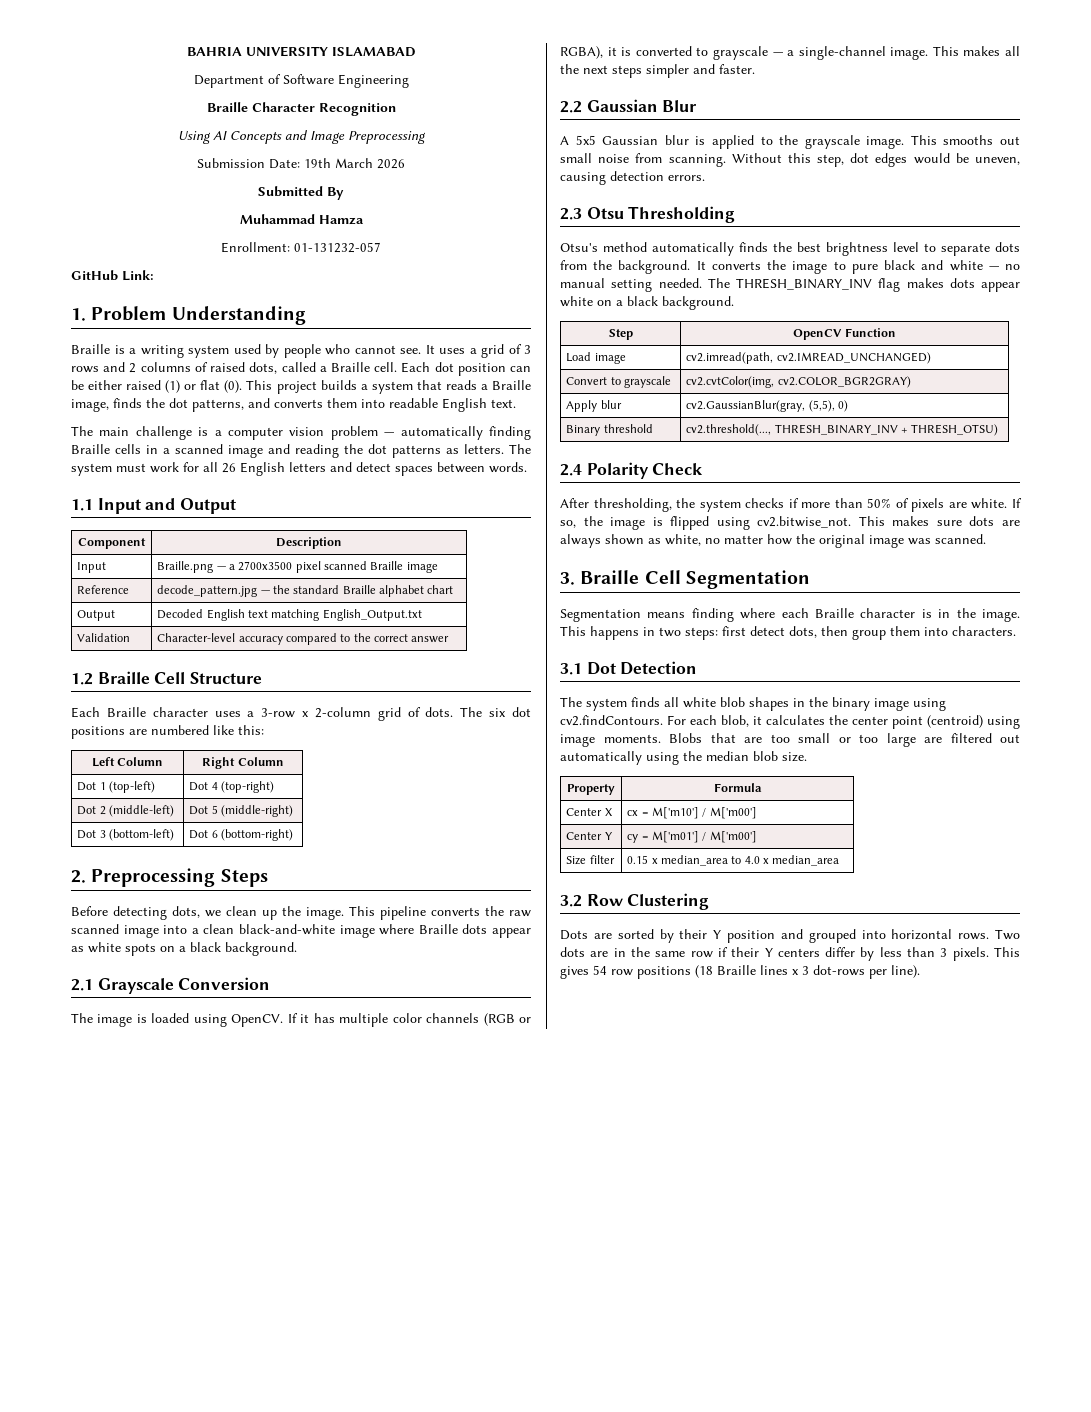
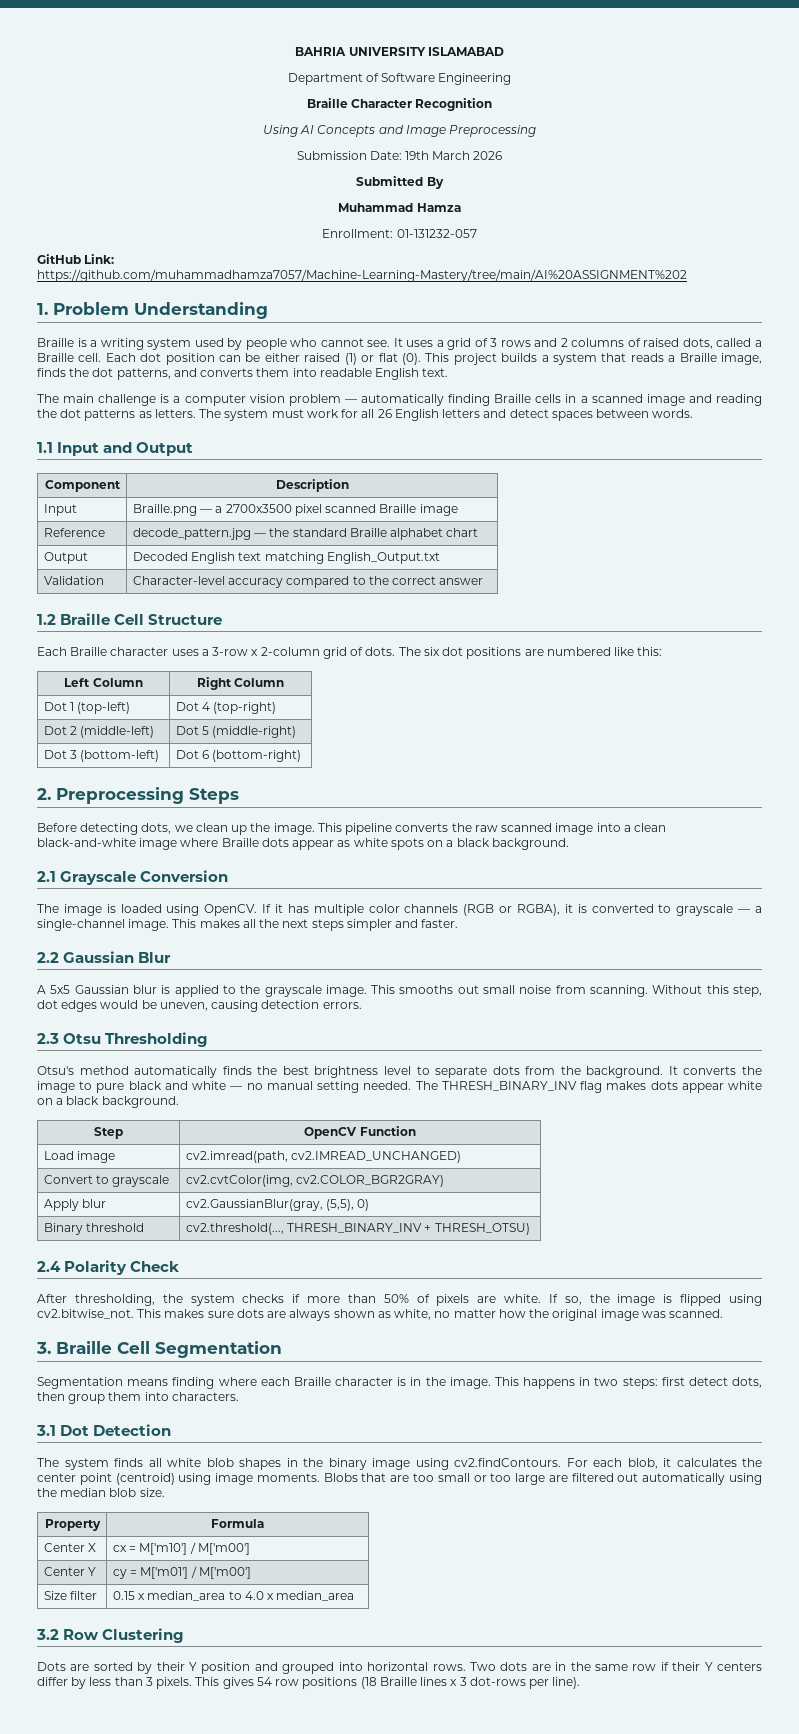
(154, 275) none -> [37,269,687,282] https://github.com/muhammadhamza7057/Machine-Learning-Mastery/tree/main/AI%20ASSIGNMENT%202

